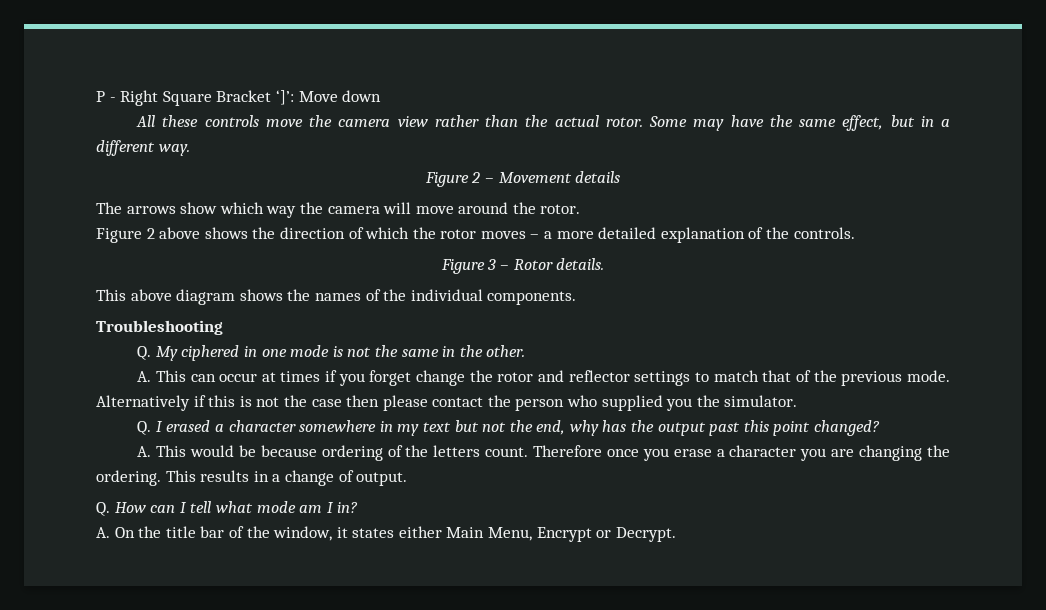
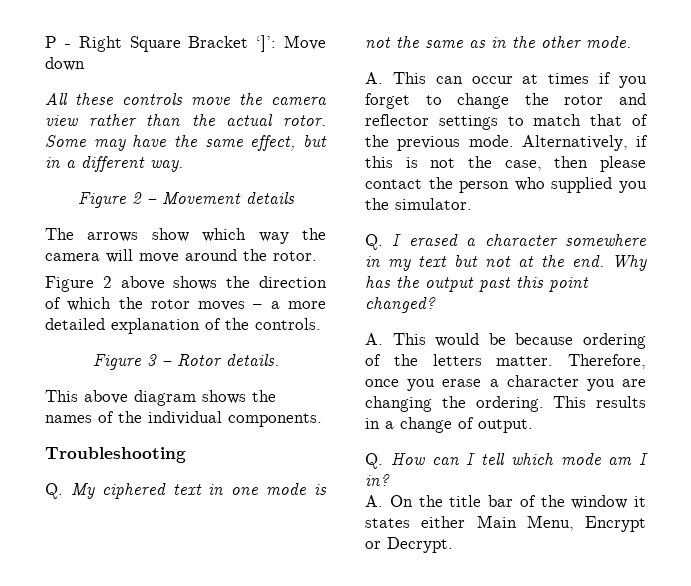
(240, 353) none -> [172,484,202,495] text
(439, 353) none -> [469,40,486,48] as
[486,345,526,357] other. -> [541,36,631,48] other mode.
(412, 378) none -> [425,95,442,105] to
[96,395,190,411] Alternatively -> [521,135,628,151] Alternatively,
[311,399,342,407] case -> [504,160,542,171] case,
[509,420,599,436] the end, why -> [518,255,647,271] at the end. Why
[485,445,603,457] count. Therefore -> [496,354,646,369] matter. Therefore,
[215,501,253,513] what -> [510,453,554,465] which
[273,526,333,541] window, -> [571,495,628,509] window

